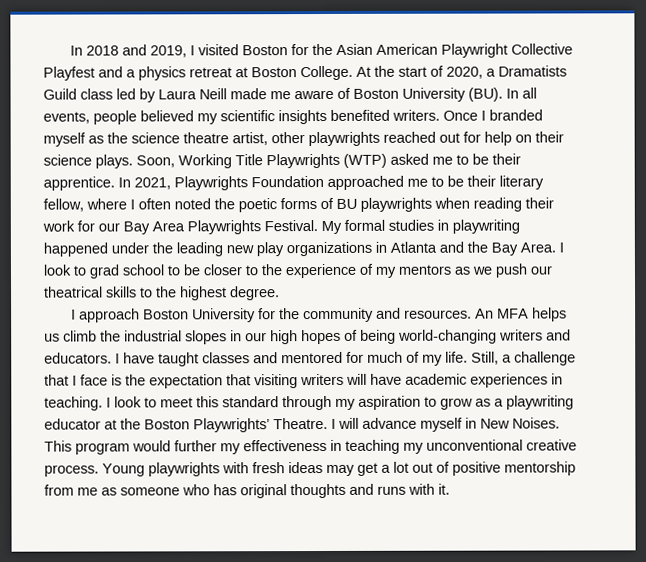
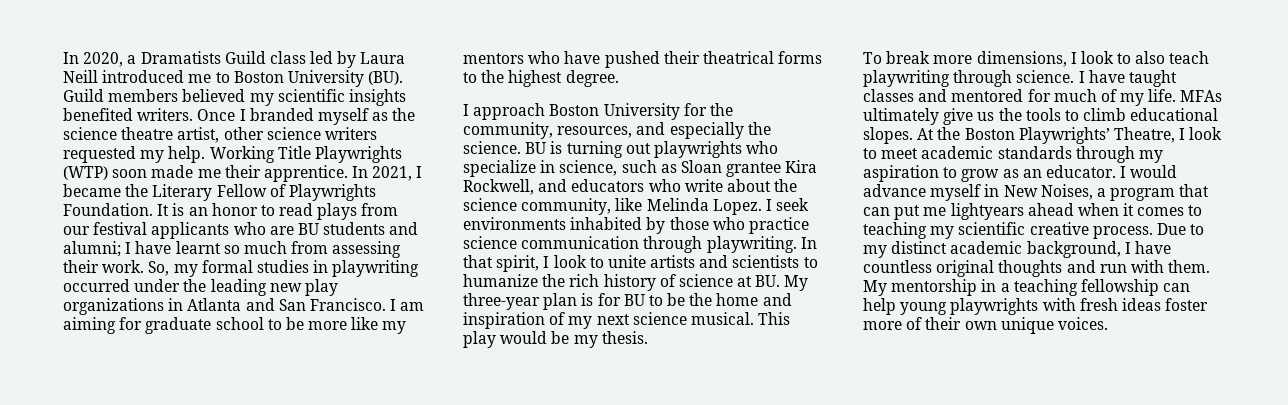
[69,43,573,58] [43,65,444,81] In 2018 and 2019, I visited Boston for the Asian American Playwright Collective Playfest and a physics retreat at Boston College. At the start of -> [63,52,79,64] In
[230,87,537,102] [43,110,137,125] made me aware of Boston University (BU). In all events, people -> [102,70,404,87] [63,89,179,102] introduced me to Boston University (BU). Guild members
[308,131,564,147] [43,153,521,169] [43,175,544,191] [43,197,554,213] [42,220,342,235] playwrights reached out for help on their science plays. Soon, Working Title Playwrights (WTP) asked me to be their apprentice. In 2021, Playwrights Foundation approached me to be their literary fellow, where I often noted the poetic forms of BU playwrights when reading their work for our Bay Area Playwrights Festival. My -> [266,127,377,140] [63,146,402,163] [63,165,423,182] [63,184,376,201] [63,203,399,220] [63,222,419,239] [63,241,402,258] [63,260,198,277] science writers requested my help. Working Title Playwrights (WTP) soon made me their apprentice. In 2021, I became the Literary Fellow of Playwrights Foundation. It is an honor to read plays from our festival applicants who are BU students and alumni; I have learnt so much from assessing their work. So, my
[43,242,108,257] happened -> [63,279,130,292] occurred
[467,241,564,256] [43,263,552,279] [44,286,137,298] the Bay Area. I look to grad school to be closer to the experience of my mentors as we push our theatrical skills -> [278,298,425,311] [63,317,407,334] [463,51,823,68] San Francisco. I am aiming for graduate school to be more like my mentors who have pushed their theatrical forms
[302,307,567,323] [44,329,571,345] [44,352,112,364] community and resources. An MFA helps us climb the industrial slopes in our high hopes of being world-changing writers and educators. -> [463,122,771,139] [463,141,779,158] [463,160,818,177] [463,179,798,195] [463,198,810,215] [463,217,809,234] [463,236,817,253] [463,255,818,272] [463,274,809,291] [463,293,792,310] [463,312,791,329] [463,331,648,348] [863,51,1210,67] [863,70,1075,87] community, resources, and especially the science. BU is turning out playwrights who specialize in science, such as Sloan grantee Kira Rockwell, and educators who write about the science community, like Melinda Lopez. I seek environments inhabited by those who practice science communication through playwriting. In that spirit, I look to unite artists and scientists to humanize the rich history of science at BU. My three-year plan is for BU to be the home and inspiration of my next science musical. This play would be my thesis. // To break more dimensions, I look to also teach playwriting through science.
[471,351,576,366] [44,373,563,389] [44,396,103,411] Still, a challenge that I face is the expectation that visiting writers will have academic experiences in teaching. -> [1180,90,1223,102] [863,108,1219,125] [863,127,1175,144] MFAs ultimately give us the tools to climb educational slopes. At the Boston Playwrights’ Theatre,
[196,396,279,408] this standard -> [921,146,1072,159] academic standards
[494,395,574,410] [44,417,560,433] [44,439,342,455] a playwriting educator at the Boston Playwrights’ Theatre. I will advance myself in New Noises. This program would further my effectiveness in -> [1022,165,1178,178] [863,184,1210,201] [863,203,1203,220] an educator. I would advance myself in New Noises, a program that can put me lightyears ahead when it comes to
[426,439,523,451] unconventional -> [958,222,1026,235] scientific
[102,461,576,477] [44,483,450,499] Young playwrights with fresh ideas may get a lot out of positive mentorship from me as someone who has original thoughts and runs with it. -> [1156,223,1205,235] [863,241,1171,258] [863,260,1211,277] [863,279,1191,296] [863,298,1209,315] [863,317,1108,334] Due to my distinct academic background, I have countless original thoughts and run with them. My mentorship in a teaching fellowship can help young playwrights with fresh ideas foster more of their own unique voices.

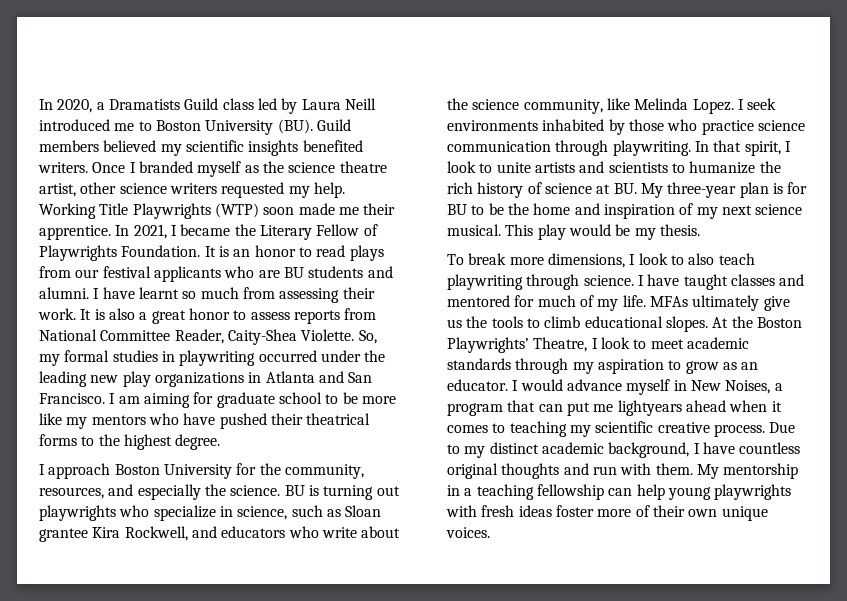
[63,241,121,257] alumni; -> [39,287,89,299] alumni.
(145, 266) none -> [80,308,377,324] [39,329,355,345] It is also a great honor to assess reports from National Committee Reader, Caity-Shea Violette.

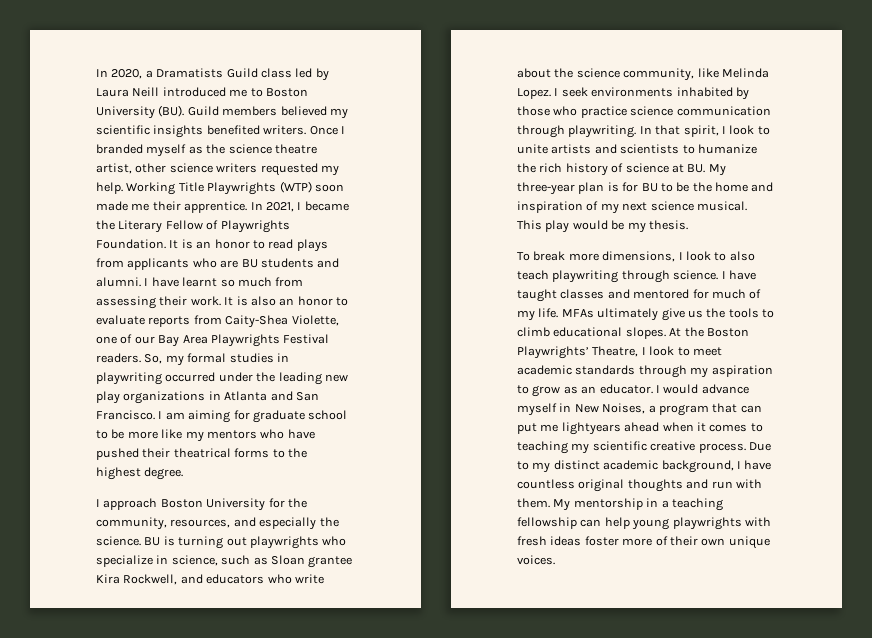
[75,266,151,278] our festival -> (124, 263) none
[139,308,290,324] a great honor to assess -> [279,296,348,306] [96,315,145,325] an honor to evaluate
[39,329,355,345] National Committee Reader, Caity-Shea Violette. -> [225,315,339,328] [96,334,330,347] [96,353,141,363] Caity-Shea Violette, one of our Bay Area Playwrights Festival readers.

